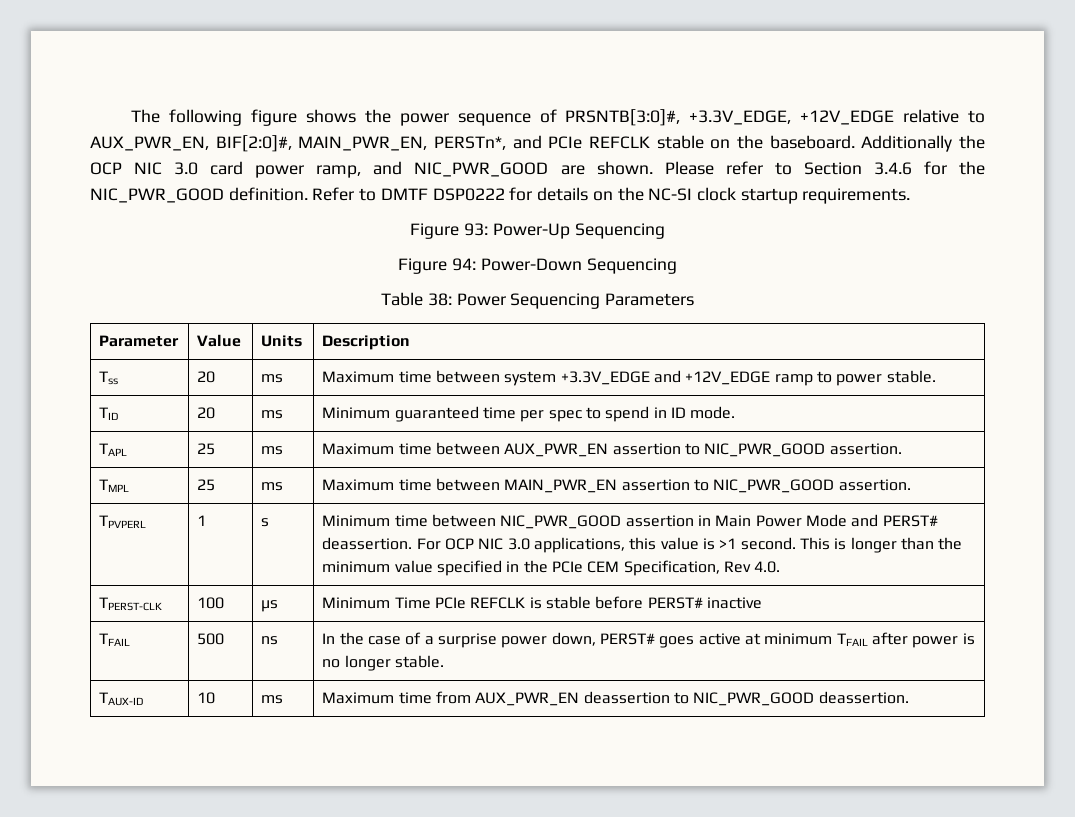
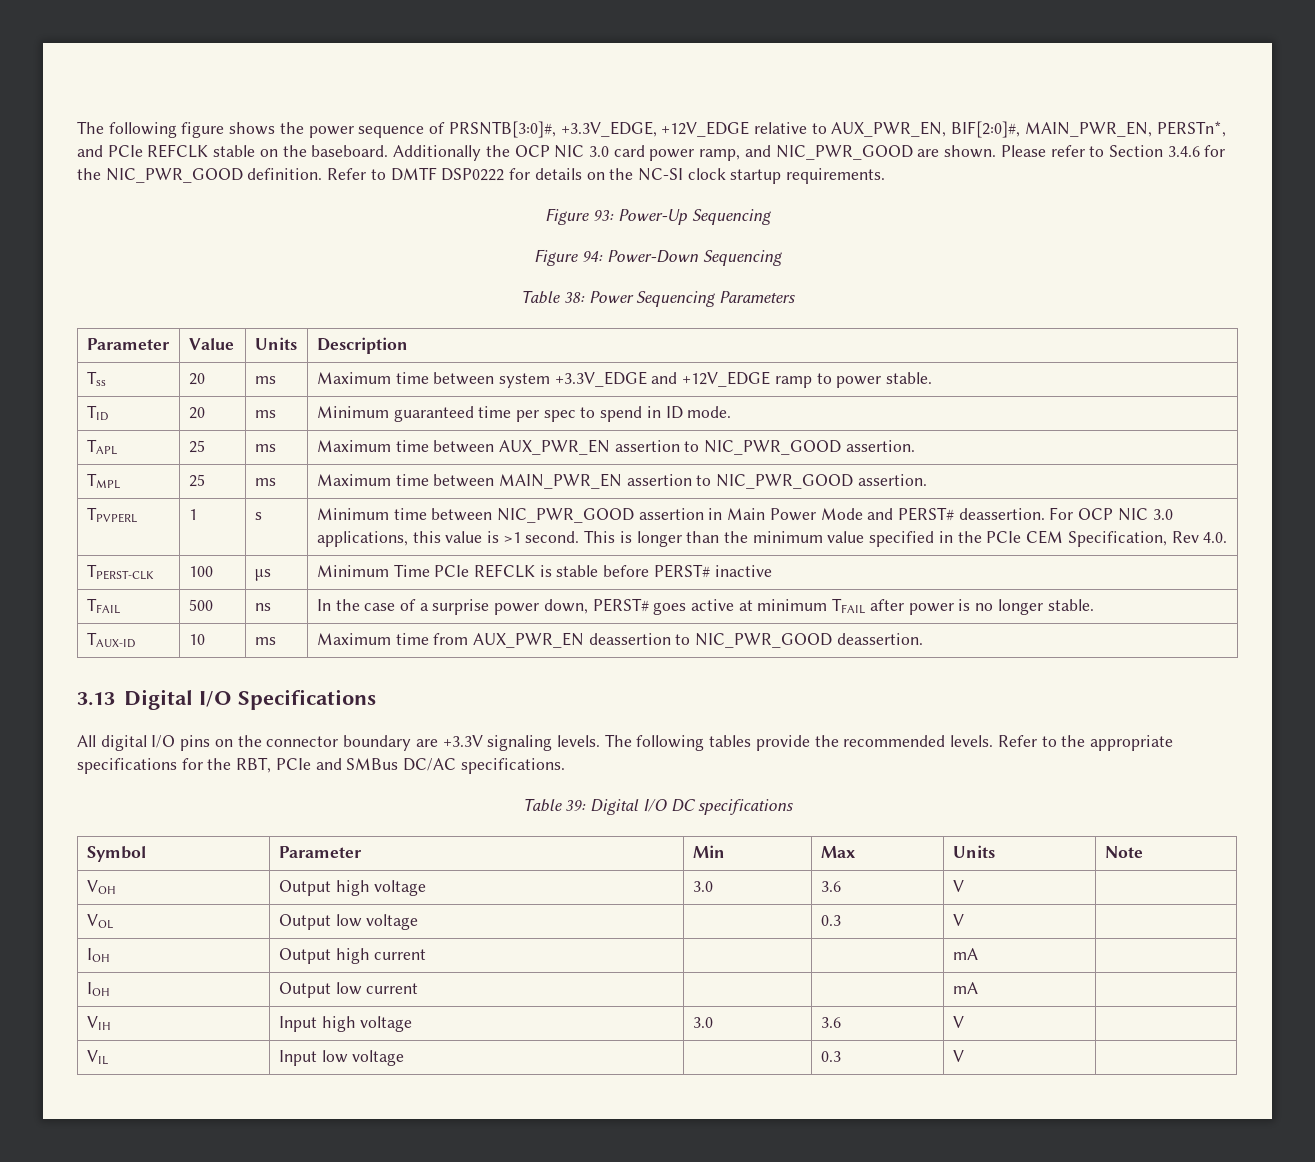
(909, 697) none -> [77,689,376,710] [77,734,1173,751] [77,757,565,774] [522,798,794,815] [86,846,146,862] [278,846,362,858] [692,845,725,858] [820,846,855,858] [952,845,995,858] [1104,846,1143,858] [86,880,116,894] [278,880,427,896] [692,881,713,892] [820,881,841,892] [952,880,964,892] [86,914,113,929] [278,914,419,930] [820,915,841,926] [952,914,964,926] [86,948,110,962] [278,948,427,964] [952,948,978,960] [86,982,110,996] [278,982,419,998] [952,982,978,994] [86,1016,111,1030] [278,1016,413,1032] [692,1017,713,1028] [820,1017,841,1028] [952,1016,964,1028] [86,1050,108,1065] [278,1050,405,1066] [820,1051,841,1062] [952,1050,964,1062] // 3.13 Digital I/O Specifications // All digital I/O pins on the connector boundary are +3.3V signaling levels. The following tables provide the recommended levels. Refer to the appropriate specifications for the RBT, PCIe and SMBus DC/AC specifications. // Table 39: Digital I/O DC specifications // Symbol | Parameter | Min | Max | Units | Note // VOH | Output high voltage | 3.0 | 3.6 | V | // VOL | Output low voltage | | 0.3 | V | // IOH | Output high current | | | mA | // IOH | Output low current | | | mA | // VIH | Input high voltage | 3.0 | 3.6 | V | // VIL | Input low voltage | | 0.3 | V |

